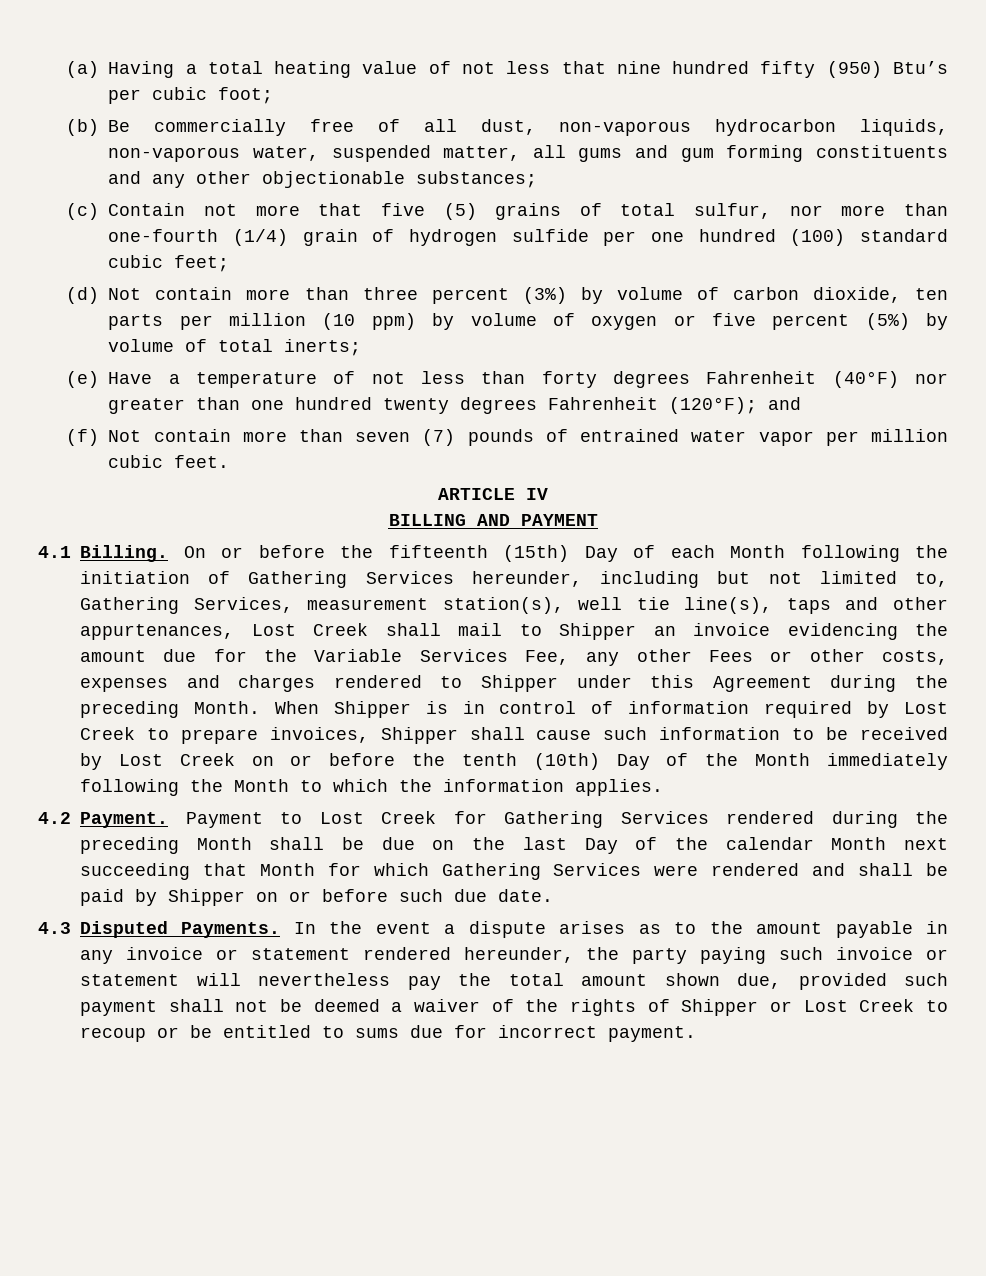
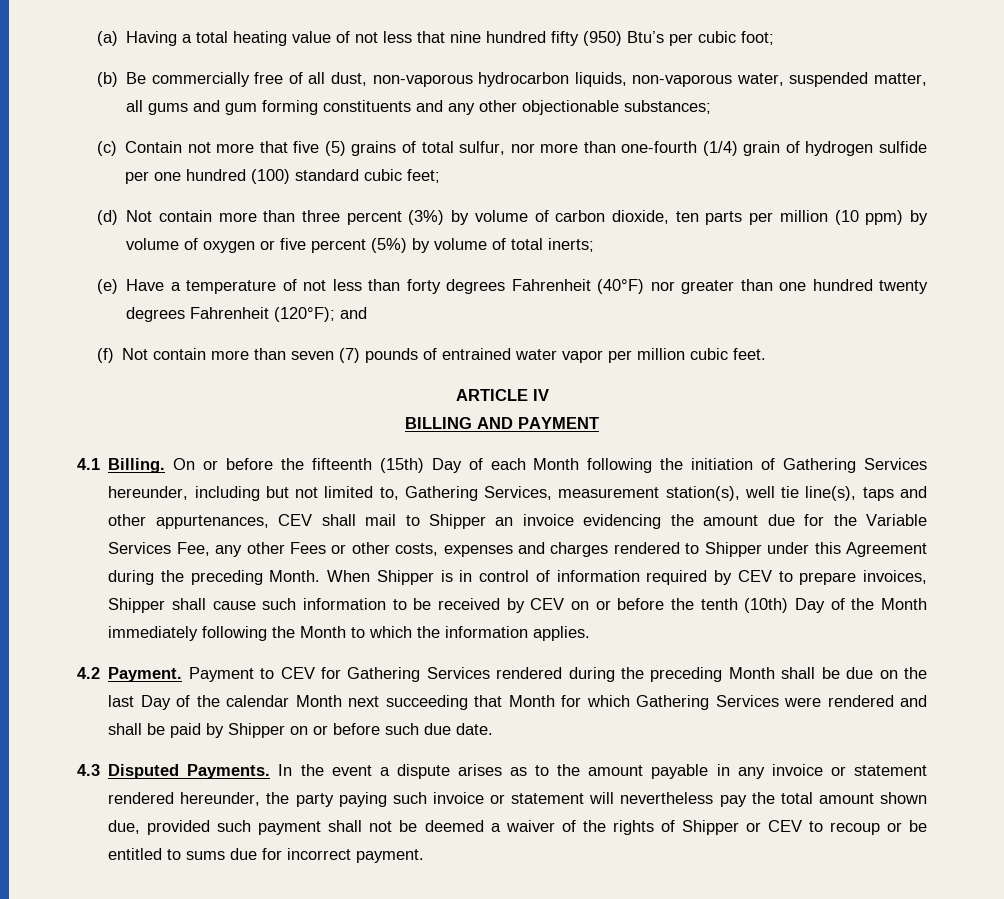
[251,623,368,636] Lost Creek -> [278,514,313,526] CEV
[903,702,948,714] [80,727,135,740] Lost Creek -> [737,570,772,582] CEV
[118,753,235,766] Lost Creek -> [530,598,565,610] CEV
[319,811,436,824] Lost Creek -> [280,667,315,679] CEV
[803,999,915,1012] Lost Creek -> [767,820,802,832] CEV

